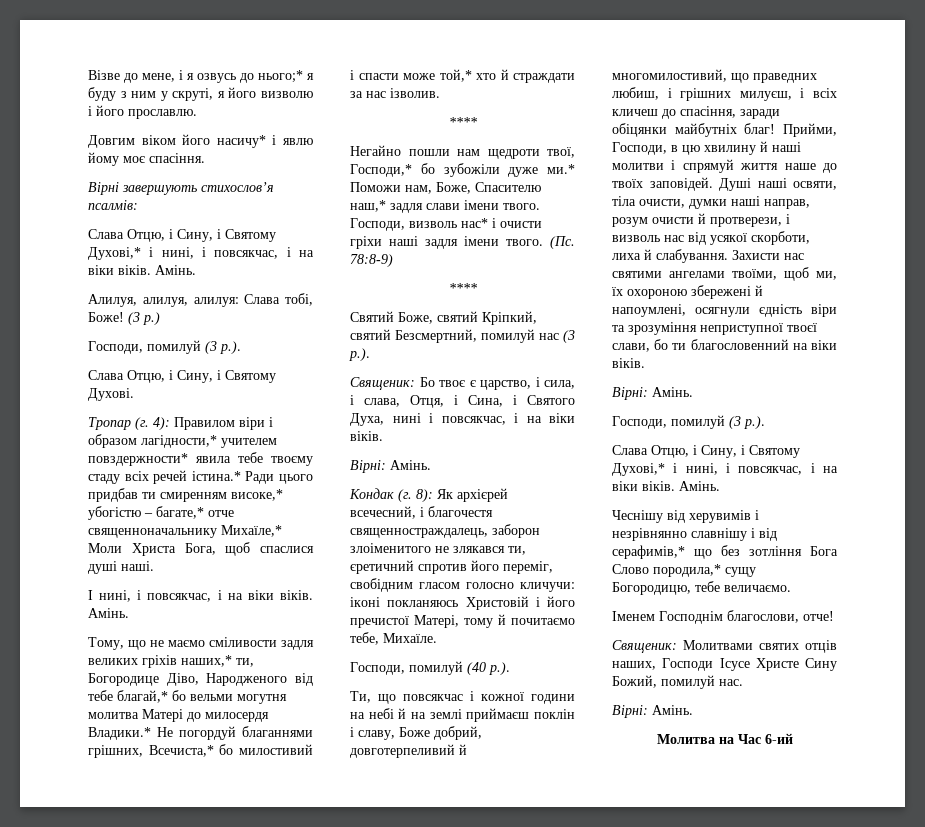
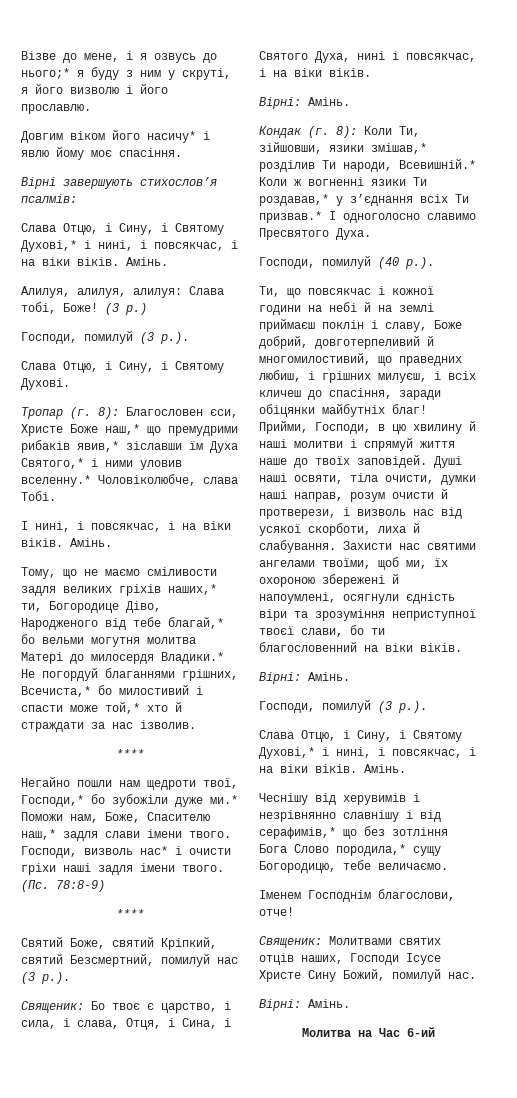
[153,417,273,430] [88,434,277,448] [88,452,313,466] [88,470,313,484] [88,488,283,502] [88,506,234,520] [88,525,282,538] [88,542,314,556] [88,561,154,574] 4): Правилом віри і образом лагідности,* учителем повздержности* явила тебе твоєму стаду всіх речей істина.* Ради цього придбав ти смиренням високе,* убогістю – багате,* отче священноначальнику Михаїле,* Моли Христа Бога, щоб спаслися душі наші. -> [98,407,238,419] [21,424,238,436] [21,440,238,453] [21,458,182,470] [21,474,238,487] [21,491,56,501] 8): Благословен єси, Христе Боже наш,* що премудрими рибаків явив,* зіславши їм Духа Святого,* і ними уловив вселенну.* Чоловіколюбче, слава Тобі.
[437,488,508,502] [350,506,493,519] [350,524,540,538] [350,543,526,555] [350,560,553,574] [350,578,575,592] [350,596,575,610] [350,614,575,628] [350,632,437,645] Як архієрей всечесний, і благочестя священностраждалець, заборон злоіменитого не злякався ти, єретичний спротив його переміг, свобідним гласом голосно кличучи: іконі покланяюсь Христовій і його пречистої Матері, тому й почитаємо тебе, Михаїле. -> [364,126,420,137] [259,142,427,154] [259,159,476,172] [259,177,427,186] [259,194,469,206] [259,211,476,223] [259,228,371,240] Коли Ти, зійшовши, язики змішав,* розділив Ти народи, Всевишній.* Коли ж вогненні язики Ти роздавав,* у з’єднання всіх Ти призвав.* I одноголосно славимо Пресвятого Духа.

